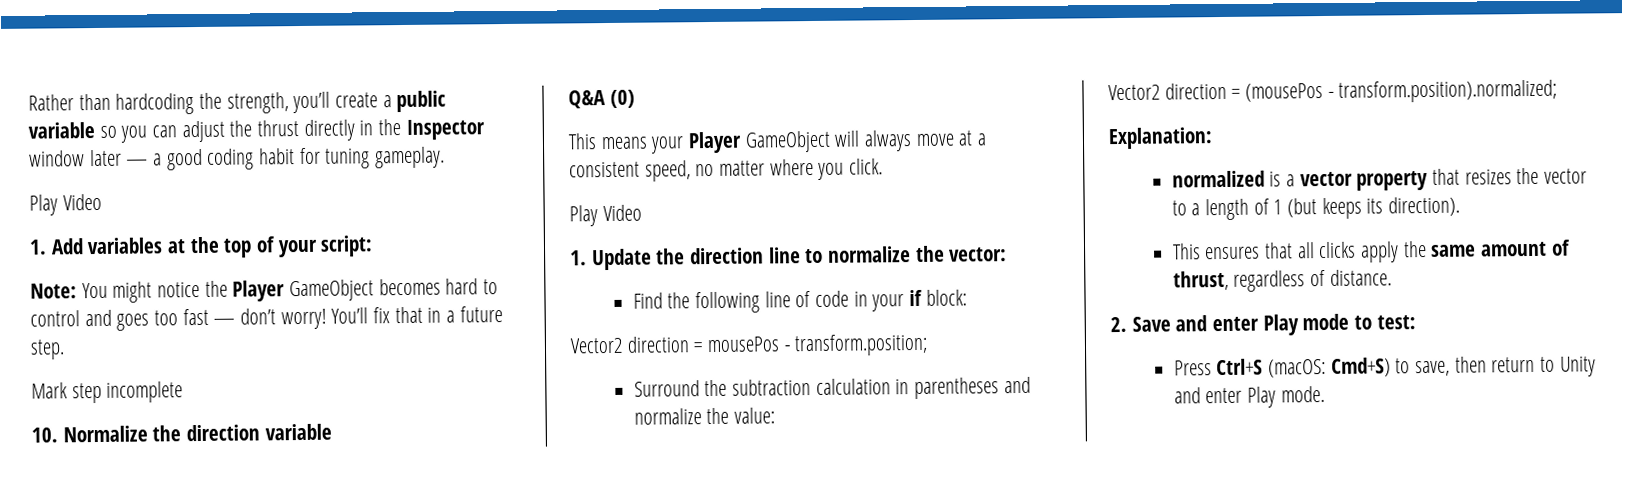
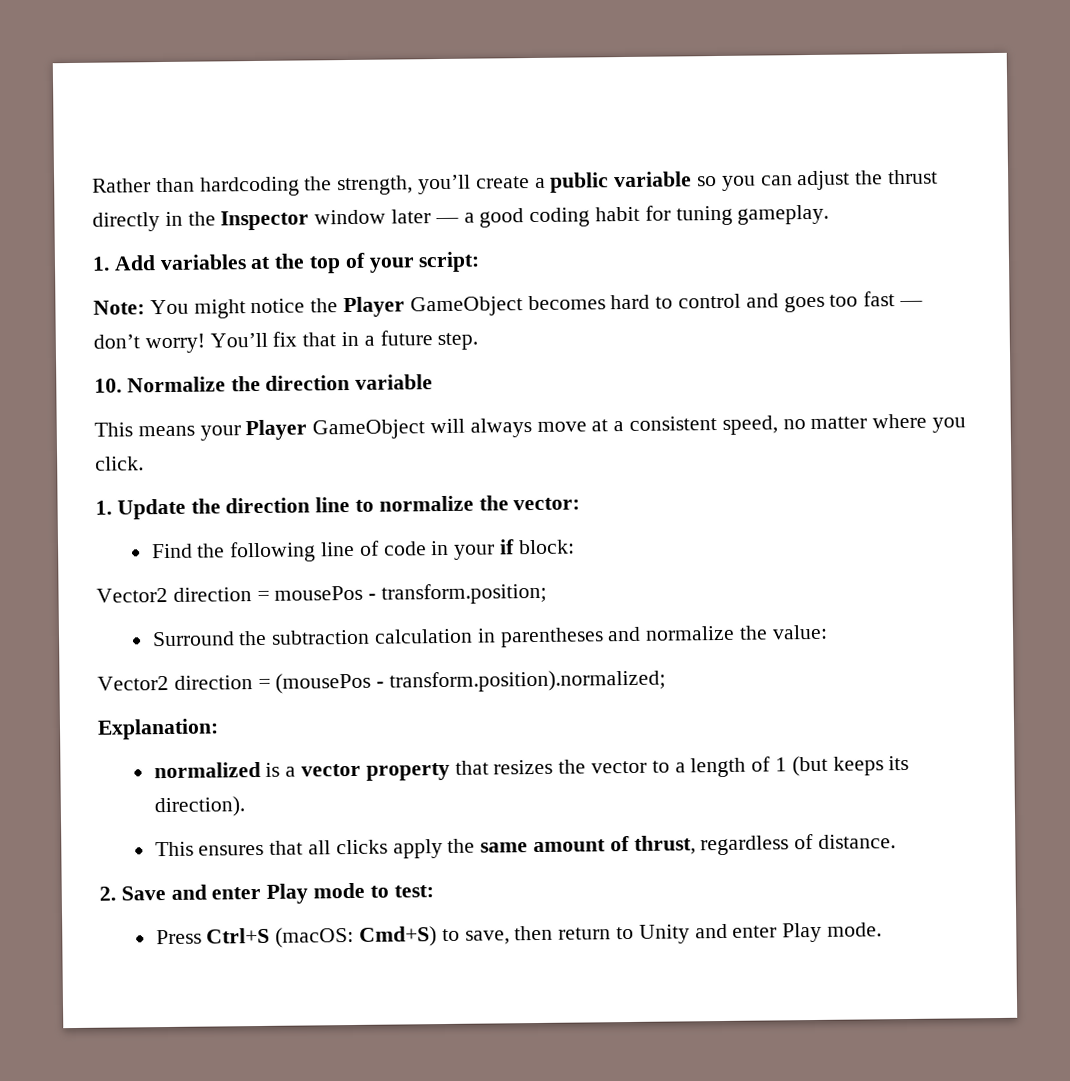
[29,193,102,216] // Play Video -> (830, 214) none
[31,381,184,404] // Mark step incomplete -> (479, 341) none
[568,89,635,109] // Q&A (0) -> (434, 382) none
[569,204,642,227] // Play Video -> (144, 463) none

